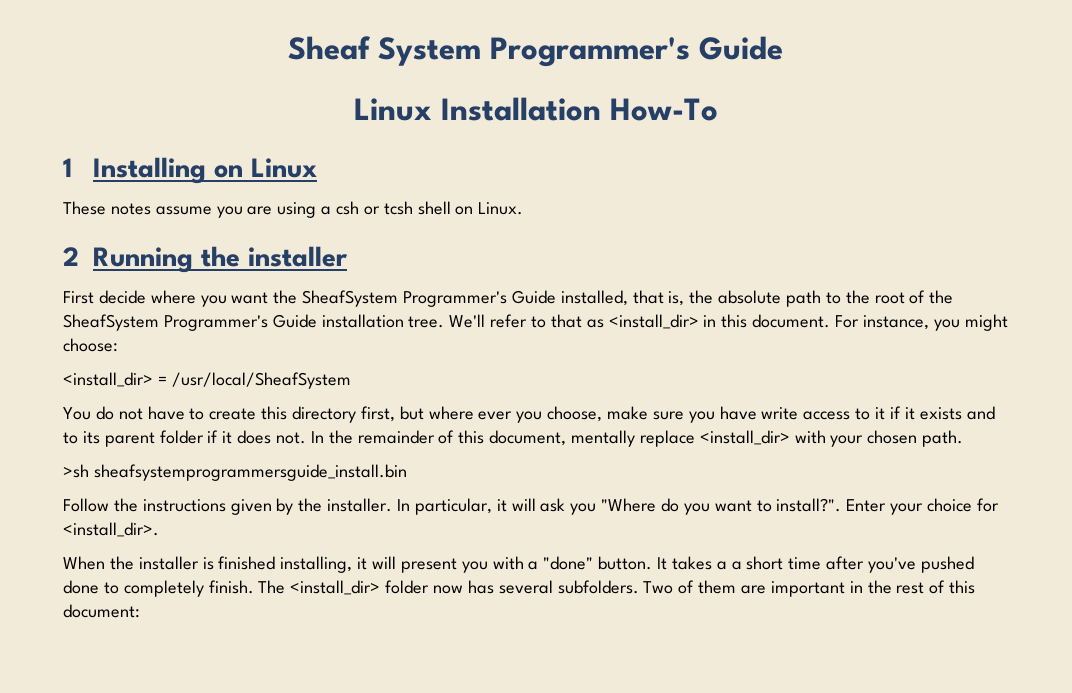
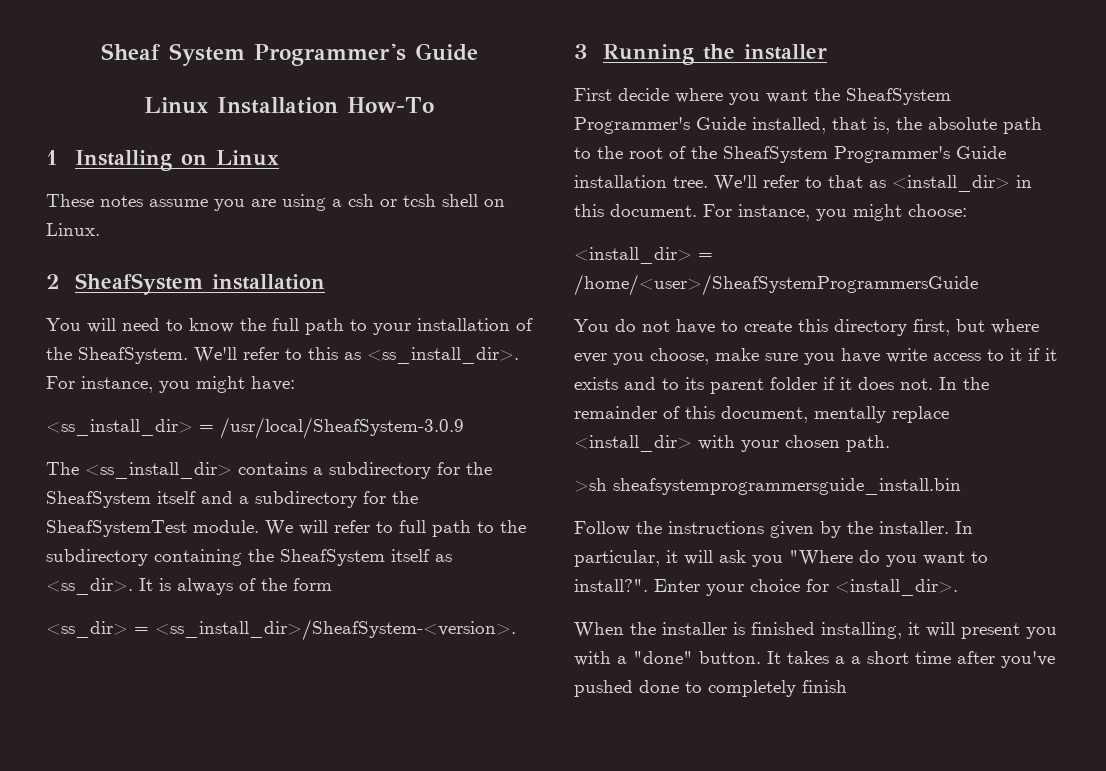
(79, 256) none -> [75,273,326,295] [46,318,533,335] [46,347,519,364] [46,376,295,393] [46,417,464,439] [46,462,492,479] [46,491,418,508] [46,520,526,537] [46,549,452,566] [46,578,332,595] [46,619,516,641] [574,44,587,59] SheafSystem installation // You will need to know the full path to your installation of the SheafSystem. We'll refer to this as <ss_install_dir>. For instance, you might have: // <ss_install_dir> = /usr/local/SheafSystem-3.0.9 // The <ss_install_dir> contains a subdirectory for the SheafSystem itself and a subdirectory for the SheafSystemTest module. We will refer to full path to the subdirectory containing the SheafSystem itself as <ss_dir>. It is always of the form // <ss_dir> = <ss_install_dir>/SheafSystem-<version>. // 3
[171,372,351,389] /usr/local/SheafSystem -> [574,274,978,296] /home/<user>/SheafSystemProgrammersGuide
[208,580,976,597] [63,604,140,618] finish. The <install_dir> folder now has several subfolders. Two of them are important in the rest of this document: -> [802,680,847,693] finish

